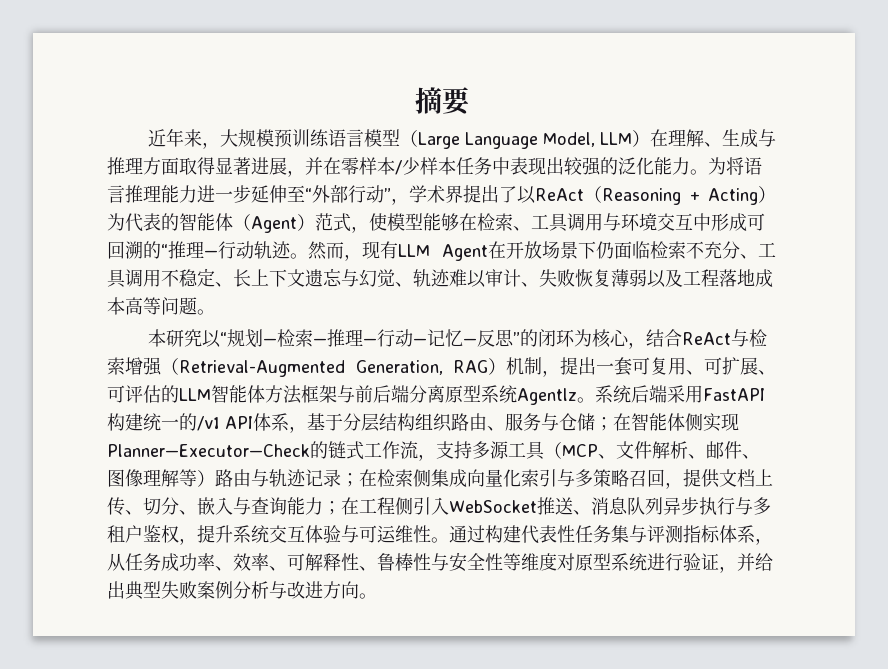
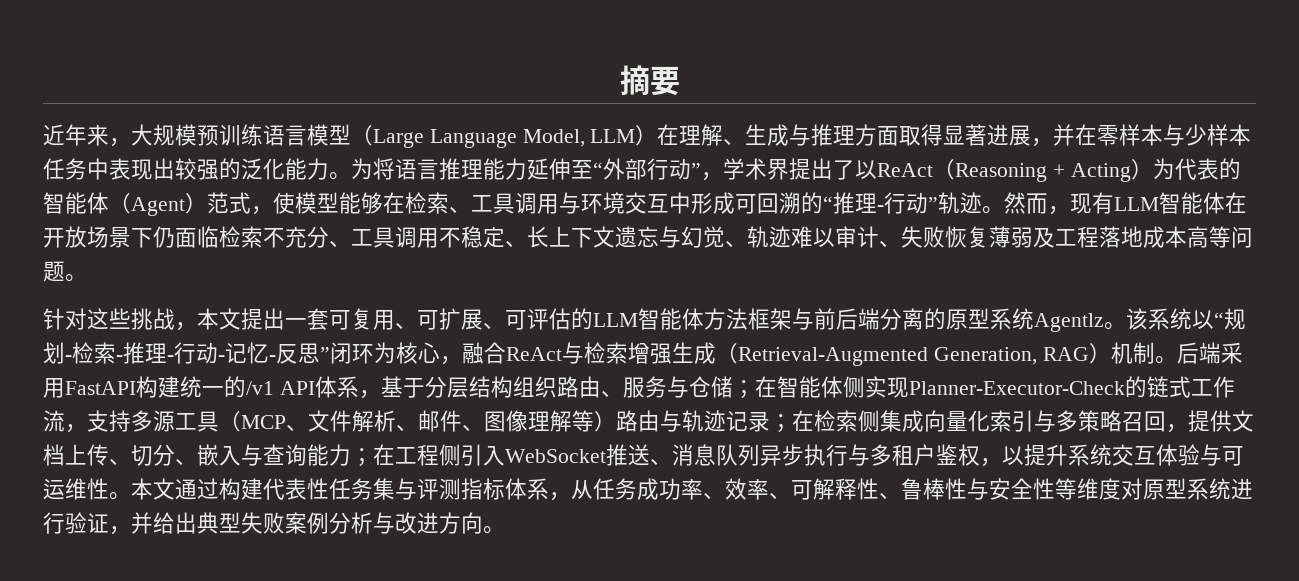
[395,160,402,175] / -> [1163,124,1186,146] 与
[197,185,251,203] 进一步 -> (527, 169) none
[204,241,254,259] —行动 -> [877,192,938,214] -行动”
[442,244,488,261] Agent -> [1159,192,1225,214] 智能体
[647,270,666,288] 以 -> (1033, 237) none
[147,329,767,349] [107,357,560,377] 本研究以“规划—检索—推理—行动—记忆—反思”的闭环为核心，结合ReAct与检索增强（Retrieval-Augmented Generation, RAG）机制， -> [43,308,241,331] 针对这些挑战，本文
(445, 394) none -> [924,308,946,330] 的
[595,385,631,403] 系统 -> [1126,308,1246,330] [43,342,1177,366] 该系统以“规划-检索-推理-行动-记忆-反思”闭环为核心，融合ReAct与检索增强生成（Retrieval-Augmented Generation, RAG）机制。
[107,444,310,457] Planner—Executor—Check -> [908,381,1125,395] Planner-Executor-Check
(197, 541) none -> [1002,446,1024,465] 以
(449, 540) none -> [131,478,175,500] 本文

